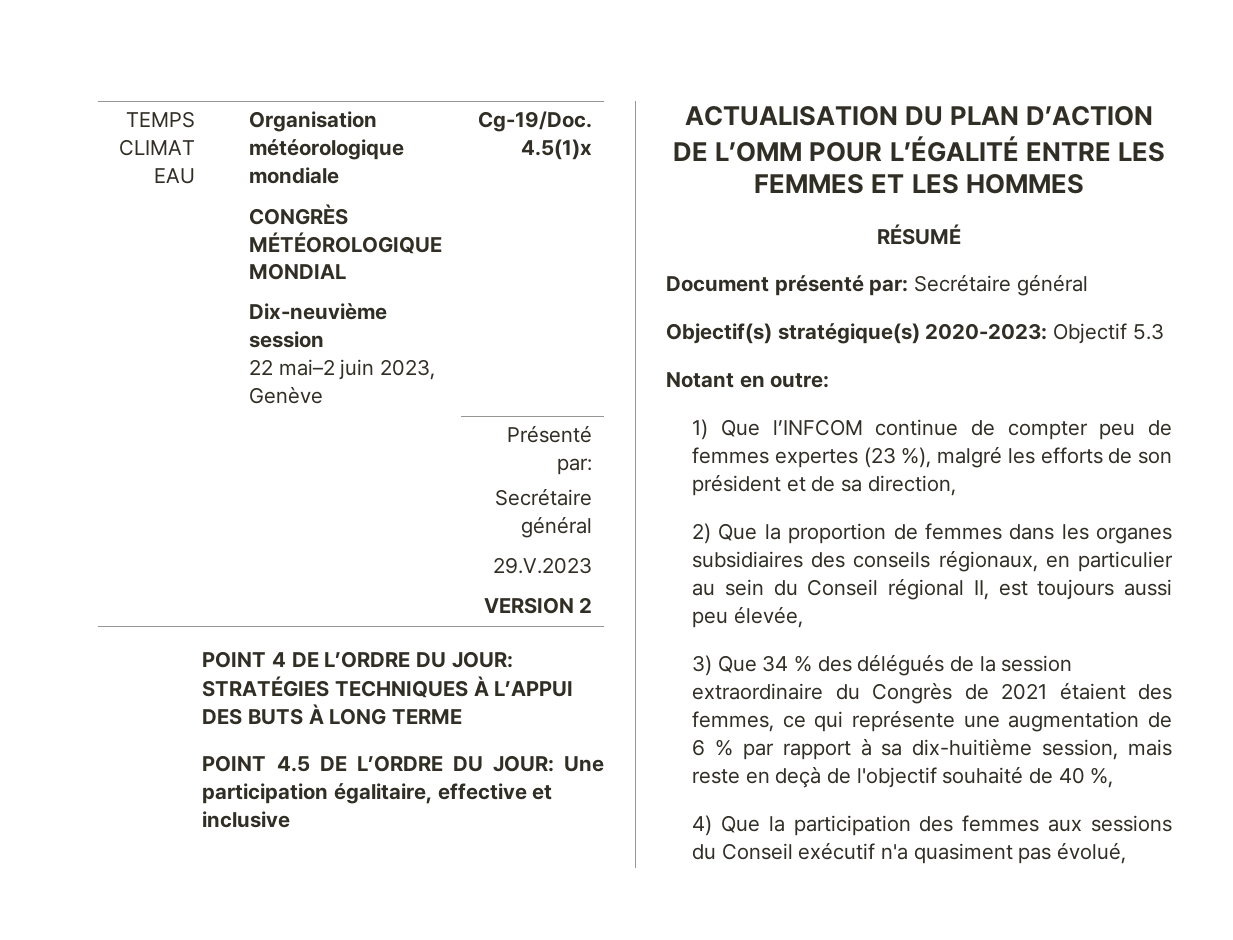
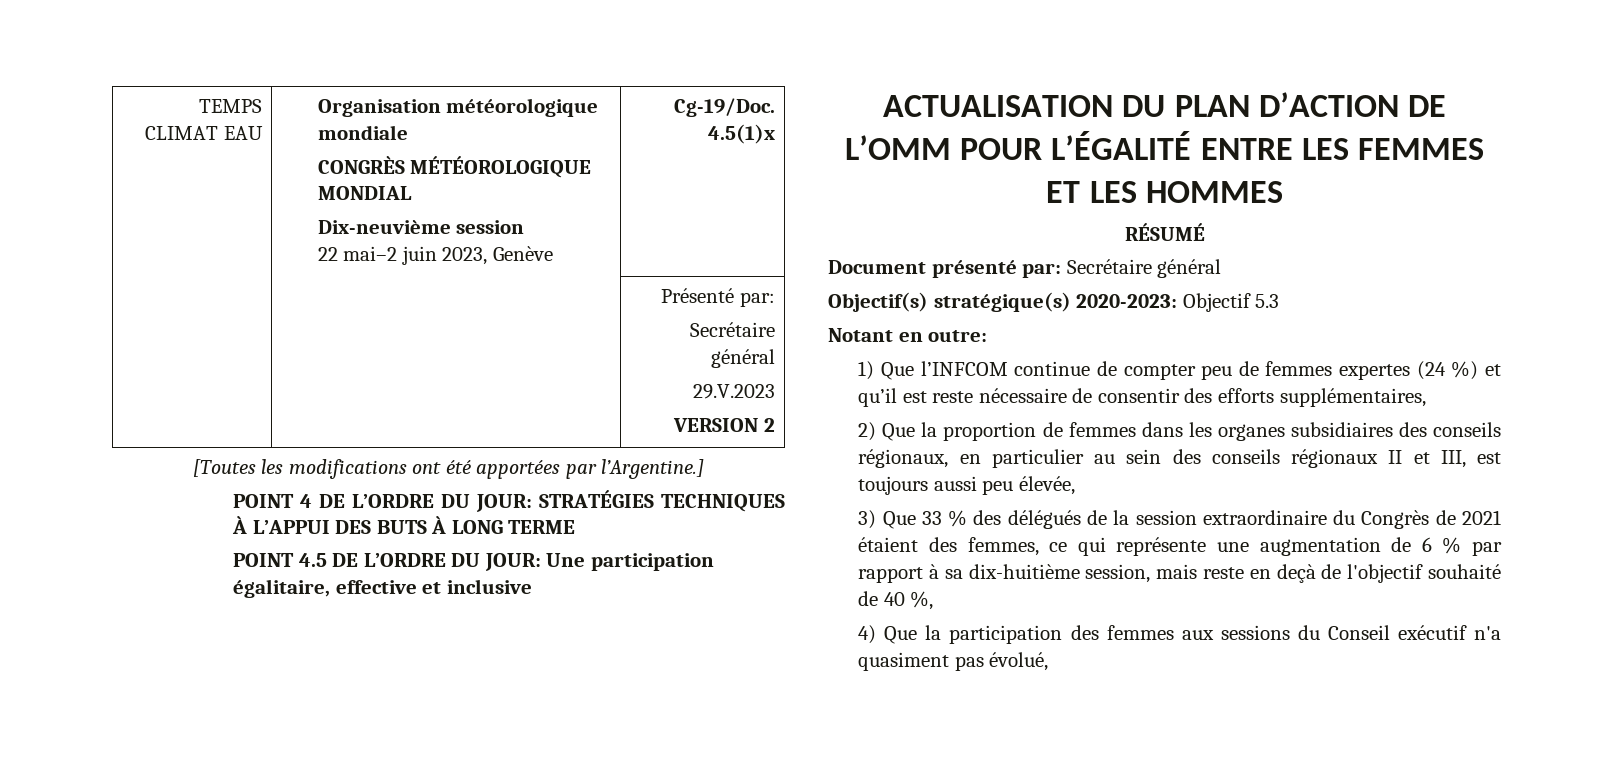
(593, 605) none -> [192,459,705,479] // [Toutes les modifications ont été apportées par l’Argentine.]
[863,446,1172,468] [692,474,956,496] (23 %), malgré les efforts de son président et de sa direction, -> [1416,361,1501,380] [858,388,1426,407] (24 %) et qu’il est reste nécessaire de consentir des efforts supplémentaires,
[773,578,989,600] du Conseil régional II, -> [1172,449,1466,468] des conseils régionaux II et III,
[762,655,789,672] 34 -> [921,511,942,525] 33

